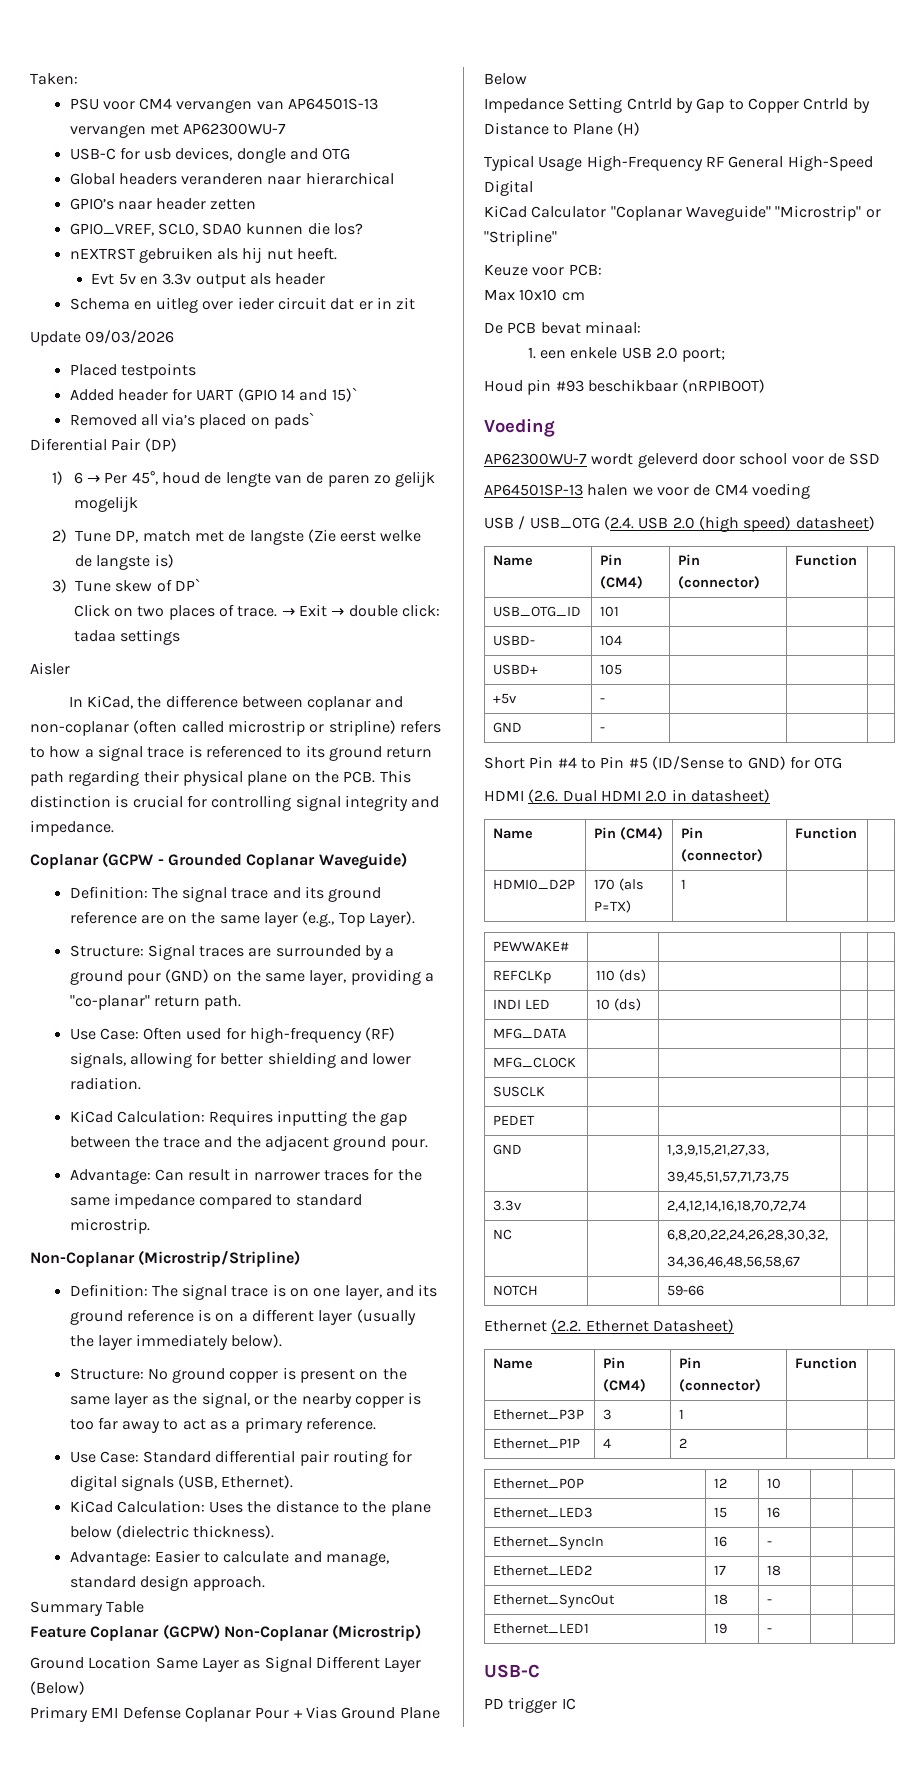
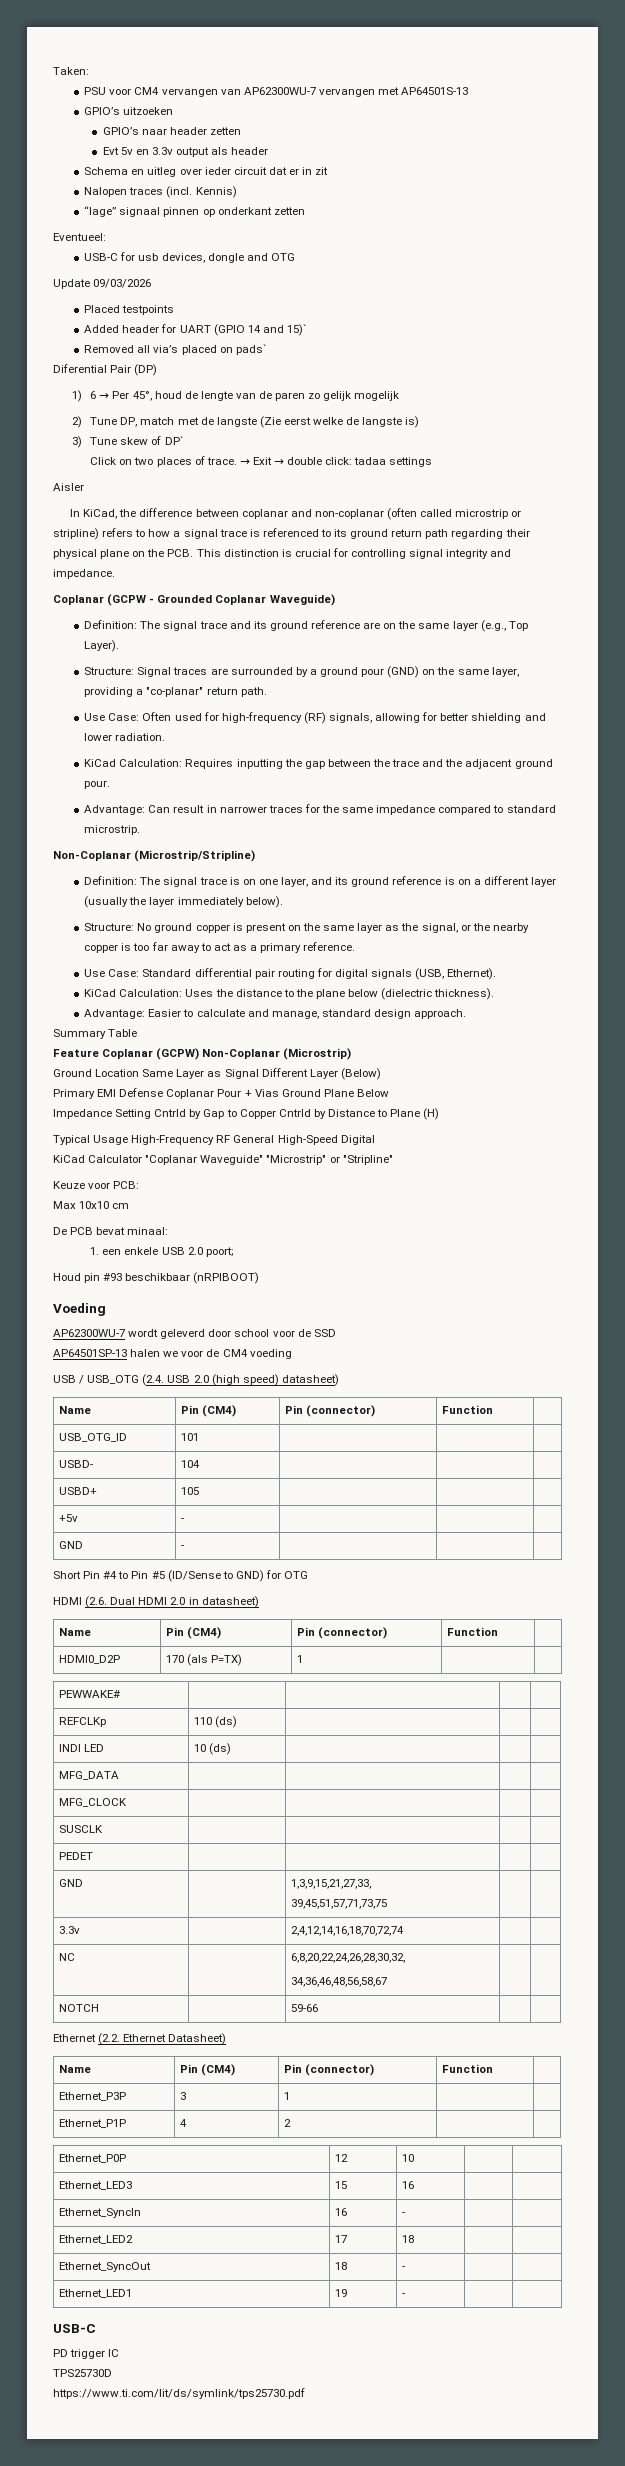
[288,98,379,110] AP64501S-13 -> [243,87,316,95] AP62300WU-7
[183,123,287,135] [69,147,351,163] [69,172,394,185] [69,198,257,210] [69,222,364,236] [69,247,338,263] AP62300WU-7 // USB-C for usb devices, dongle and OTG // Global headers veranderen naar hierarchical // GPIO’s naar header zetten // GPIO_VREF, SCL0, SDA0 kunnen die los? // nEXTRST gebruiken als hij nut heeft. -> [401,87,469,95] [84,107,174,115] [102,127,242,135] AP64501S-13 // GPIO’s uitzoeken // GPIO’s naar header zetten
(416, 303) none -> [84,186,237,198] [84,206,305,217] [53,233,106,241] [84,252,295,263] // Nalopen traces (incl. Kennis) // “lage” signaal pinnen op onderkant zetten // Eventueel: // USB-C for usb devices, dongle and OTG
(576, 1704) none -> [53,2369,112,2377] [53,2388,305,2399] // TPS25730D // https://www.ti.com/lit/ds/symlink/tps25730.pdf

